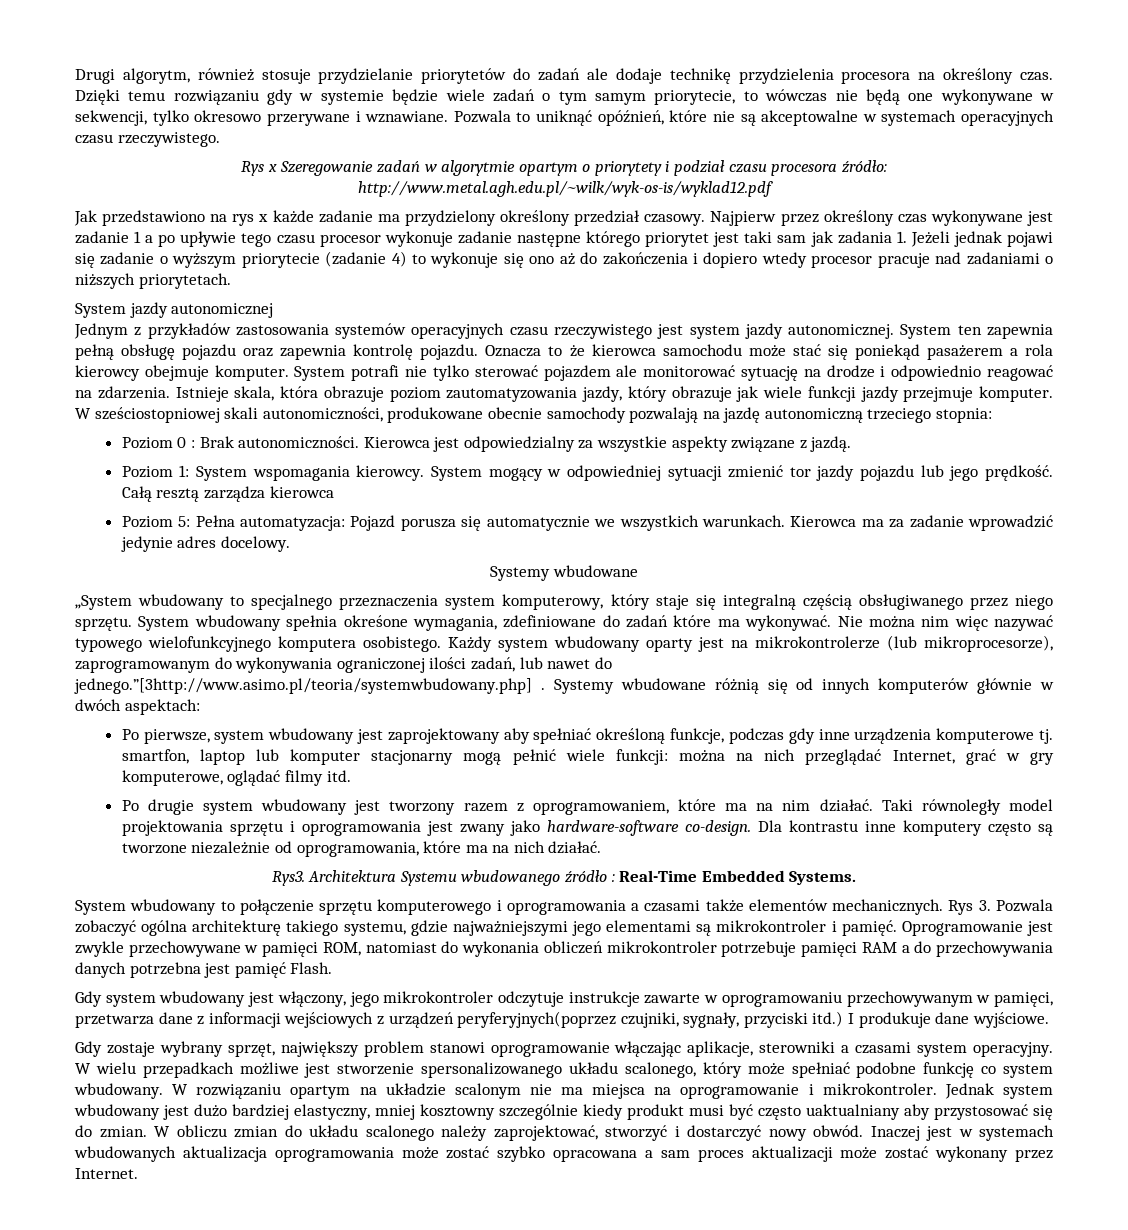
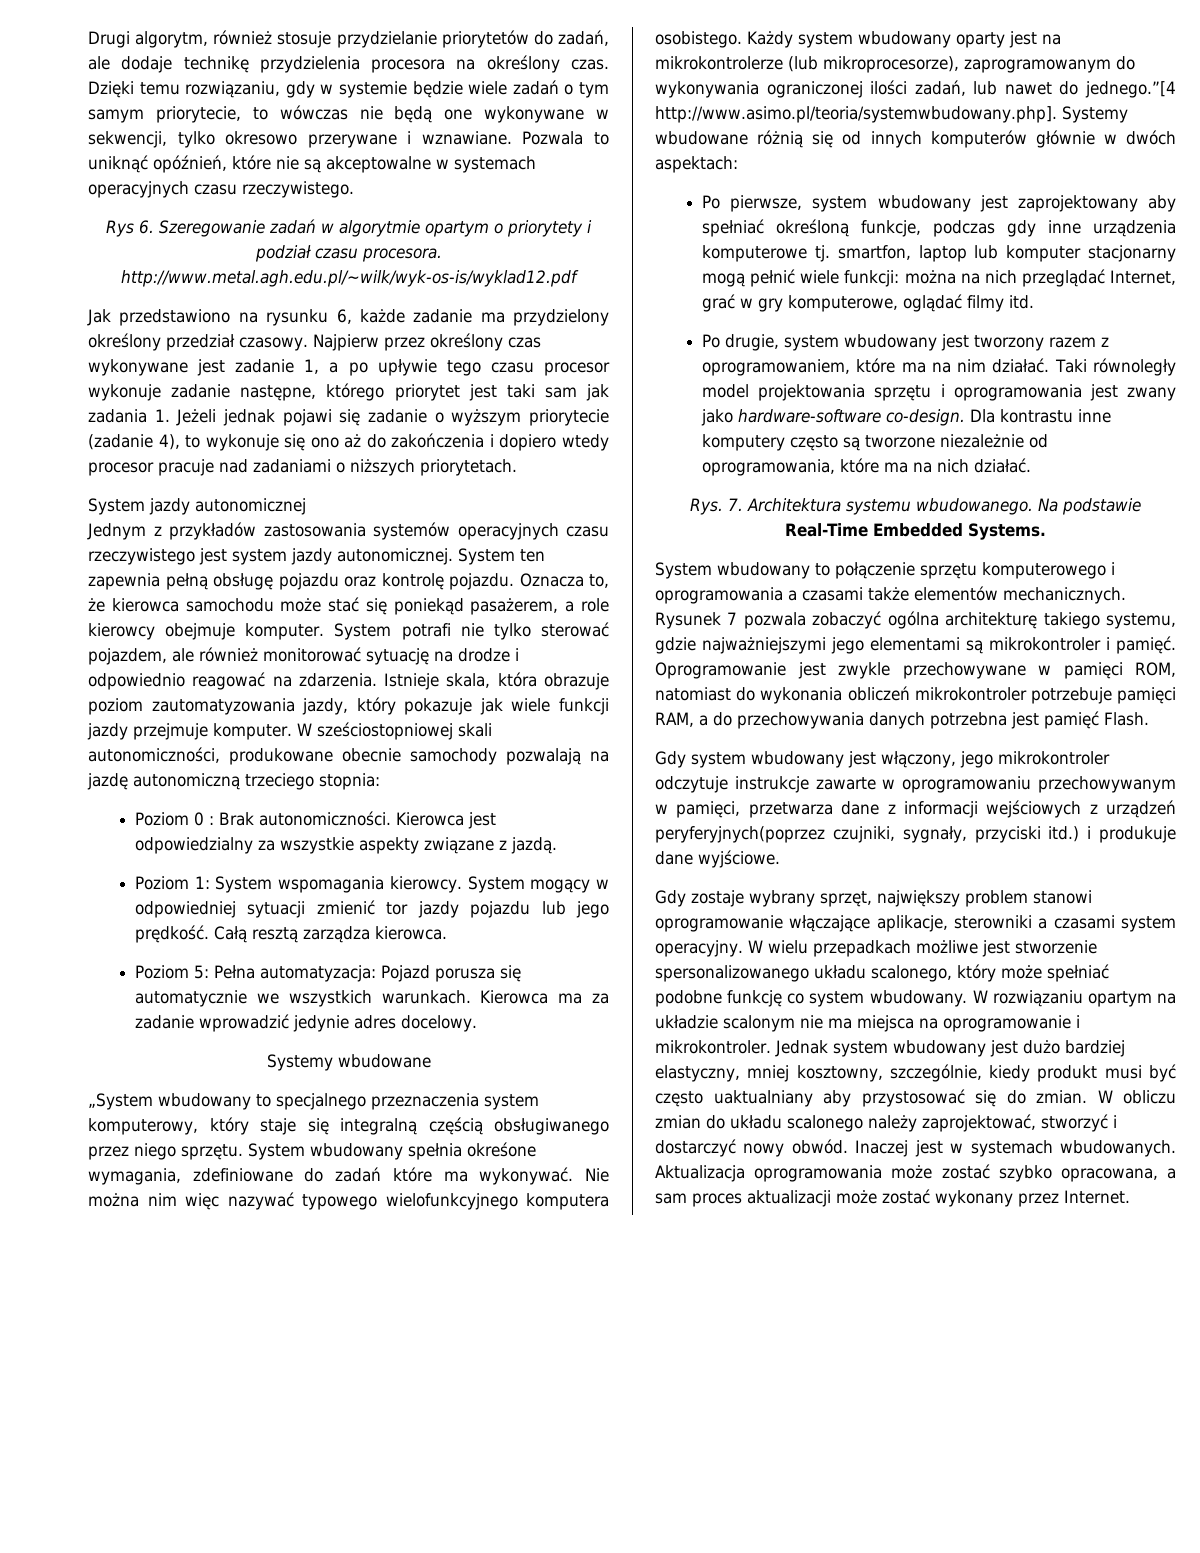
[538,68,581,81] zadań -> [558,30,609,46] zadań,
[173,90,259,105] rozwiązaniu -> [185,81,281,98] rozwiązaniu,
[267,164,277,172] x -> [139,220,154,234] 6.
[771,160,887,176] procesora źródło: -> [361,248,442,262] procesora.
[232,214,269,226] rys x -> [266,309,352,326] rysunku 6,
[134,231,142,243] 1 -> [304,359,320,374] 1,
[516,233,581,247] następne -> [240,385,317,401] następne,
[391,251,407,267] 4) -> [158,434,180,450] 4),
[280,345,347,360] zapewnia -> (376, 581) none
[548,346,563,356] to -> [589,574,609,588] to,
[926,344,1053,360] pasażerem a rola -> [470,598,609,615] pasażerem, a role
[543,365,638,381] pojazdem ale -> [88,647,258,665] pojazdem, ale również
[671,386,732,402] obrazuje -> [404,698,473,715] pokazuje
[269,486,334,498] kierowca -> [374,926,447,940] kierowca.
[74,678,545,694] jednego.”[3http://www.asimo.pl/teoria/systemwbudowany.php] . -> [1085,81,1176,98] [655,106,1057,123] jednego.”[4 http://www.asimo.pl/teoria/systemwbudowany.php].
[147,799,194,815] drugie -> [724,334,779,351] drugie,
[271,870,615,886] Rys3. Architektura Systemu wbudowanego źródło : -> [690,498,1141,515] Rys. 7. Architektura systemu wbudowanego. Na podstawie
[948,899,1053,915] Rys 3. Pozwala -> [655,612,806,629] Rysunek 7 pozwala
[861,942,897,953] RAM -> [655,712,694,727] RAM,
[848,1013,855,1024] I -> [1087,826,1092,839] i
[614,1041,682,1057] włączając -> [789,915,871,932] włączające
[420,1104,578,1120] kosztowny szczególnie -> [796,1064,982,1082] kosztowny, szczególnie,
[74,1146,267,1162] wbudowanych aktualizacja -> [1060,1140,1176,1157] [655,1165,745,1182] wbudowanych. Aktualizacja
[553,1149,638,1162] opracowana -> [1060,1168,1158,1182] opracowana,

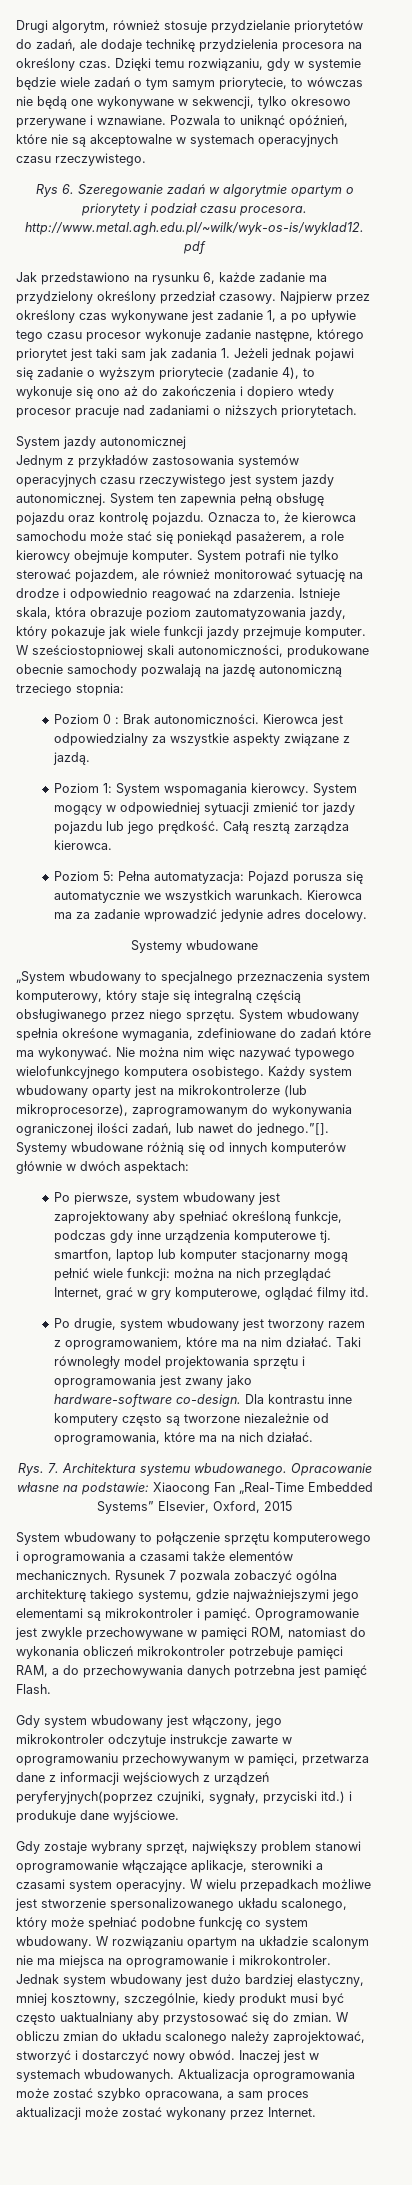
[1085,81,1176,98] [655,106,1057,123] jednego.”[4 http://www.asimo.pl/teoria/systemwbudowany.php]. -> [256,1123,329,1136] jednego.”[].
[1038,498,1141,515] [784,523,1047,540] Na podstawie Real-Time Embedded Systems. -> [290,1463,372,1476] [16,1482,373,1495] [97,1501,292,1514] Opracowanie własne na podstawie: Xiaocong Fan „Real-Time Embedded Systems” Elsevier, Oxford, 2015

